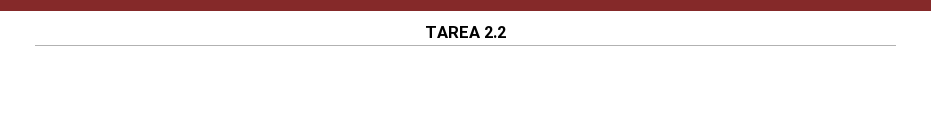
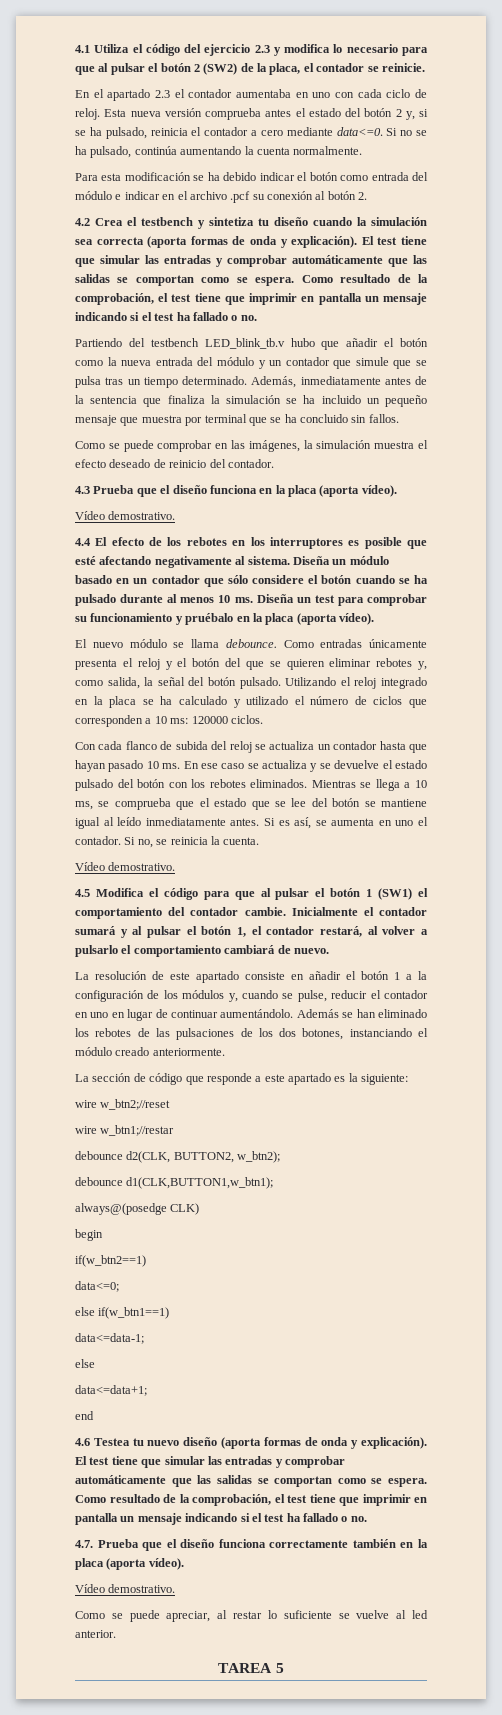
[424,26,507,38] TAREA 2.2 -> [75,44,428,56] [75,63,425,75] [75,89,428,101] [75,108,428,120] [75,127,427,139] [75,146,363,158] [75,172,429,181] [75,191,368,203] [75,217,427,229] [75,236,427,248] [75,255,427,267] [75,274,429,286] [75,293,428,305] [75,312,257,321] [75,338,428,350] [75,357,427,369] [75,376,427,388] [75,395,427,407] [75,414,399,426] [75,440,429,452] [75,459,274,468] [75,485,397,497] [75,511,176,520] [75,537,428,549] [75,556,389,568] [75,575,429,587] [75,594,427,606] [75,613,374,625] [75,639,427,648] [75,658,427,670] [75,677,427,689] [75,696,427,708] [75,715,263,727] [75,741,427,753] [75,760,427,772] [75,779,427,791] [75,798,427,810] [75,817,428,829] [75,836,260,848] [75,862,176,871] [75,888,428,900] [75,907,427,919] [75,926,429,938] [75,945,329,957] [75,971,427,983] [75,990,428,1002] [75,1009,427,1021] [75,1028,429,1040] [75,1047,225,1056] [75,1073,409,1085] [75,1099,171,1110] [75,1125,175,1136] [75,1151,281,1163] [75,1177,274,1189] [75,1203,200,1215] [75,1229,103,1241] [75,1255,146,1267] [75,1281,119,1292] [75,1307,170,1319] [75,1333,144,1344] [75,1359,95,1368] [75,1385,147,1396] [75,1411,94,1420] [75,1437,428,1449] [75,1456,345,1468] [75,1475,427,1487] [75,1494,427,1506] [75,1513,367,1525] [75,1539,428,1551] [75,1558,184,1570] [75,1584,176,1593] [75,1610,428,1622] [75,1630,116,1638] [218,1663,284,1673] 4.1 Utiliza el código del ejercicio 2.3 y modifica lo necesario para que al pulsar el botón 2 (SW2) de la placa, el contador se reinicie. // En el apartado 2.3 el contador aumentaba en uno con cada ciclo de reloj. Esta nueva versión comprueba antes el estado del botón 2 y, si se ha pulsado, reinicia el contador a cero mediante data<=0. Si no se ha pulsado, continúa aumentando la cuenta normalmente. // Para esta modificación se ha debido indicar el botón como entrada del módulo e indicar en el archivo .pcf su conexión al botón 2. // 4.2 Crea el testbench y sintetiza tu diseño cuando la simulación sea correcta (aporta formas de onda y explicación). El test tiene que simular las entradas y comprobar automáticamente que las salidas se comportan como se espera. Como resultado de la comprobación, el test tiene que imprimir en pantalla un mensaje indicando si el test ha fallado o no. // Partiendo del testbench LED_blink_tb.v hubo que añadir el botón como la nueva entrada del módulo y un contador que simule que se pulsa tras un tiempo determinado. Además, inmediatamente antes de la sentencia que finaliza la simulación se ha incluido un pequeño mensaje que muestra por terminal que se ha concluido sin fallos. // Como se puede comprobar en las imágenes, la simulación muestra el efecto deseado de reinicio del contador. // 4.3 Prueba que el diseño funciona en la placa (aporta vídeo). // Vídeo demostrativo. // 4.4 El efecto de los rebotes en los interruptores es posible que esté afectando negativamente al sistema. Diseña un módulo basado en un contador que sólo considere el botón cuando se ha pulsado durante al menos 10 ms. Diseña un test para comprobar su funcionamiento y pruébalo en la placa (aporta vídeo). // El nuevo módulo se llama debounce. Como entradas únicamente presenta el reloj y el botón del que se quieren eliminar rebotes y, como salida, la señal del botón pulsado. Utilizando el reloj integrado en la placa se ha calculado y utilizado el número de ciclos que corresponden a 10 ms: 120000 ciclos. // Con cada flanco de subida del reloj se actualiza un contador hasta que hayan pasado 10 ms. En ese caso se actualiza y se devuelve el estado pulsado del botón con los rebotes eliminados. Mientras se llega a 10 ms, se comprueba que el estado que se lee del botón se mantiene igual al leído inmediatamente antes. Si es así, se aumenta en uno el contador. Si no, se reinicia la cuenta. // Vídeo demostrativo. // 4.5 Modifica el código para que al pulsar el botón 1 (SW1) el comportamiento del contador cambie. Inicialmente el contador sumará y al pulsar el botón 1, el contador restará, al volver a pulsarlo el comportamiento cambiará de nuevo. // La resolución de este apartado consiste en añadir el botón 1 a la configuración de los módulos y, cuando se pulse, reducir el contador en uno en lugar de continuar aumentándolo. Además se han eliminado los rebotes de las pulsaciones de los dos botones, instanciando el módulo creado anteriormente. // La sección de código que responde a este apartado es la siguiente: // wire w_btn2;//reset // wire w_btn1;//restar // debounce d2(CLK, BUTTON2, w_btn2); // debounce d1(CLK,BUTTON1,w_btn1); // always@(posedge CLK) // begin // if(w_btn2==1) // data<=0; // else if(w_btn1==1) // data<=data-1; // else // data<=data+1; // end // 4.6 Testea tu nuevo diseño (aporta formas de onda y explicación). El test tiene que simular las entradas y comprobar automáticamente que las salidas se comportan como se espera. Como resultado de la comprobación, el test tiene que imprimir en pantalla un mensaje indicando si el test ha fallado o no. // 4.7. Prueba que el diseño funciona correctamente también en la placa (aporta vídeo). // Vídeo demostrativo. // Como se puede apreciar, al restar lo suficiente se vuelve al led anterior. // TAREA 5

